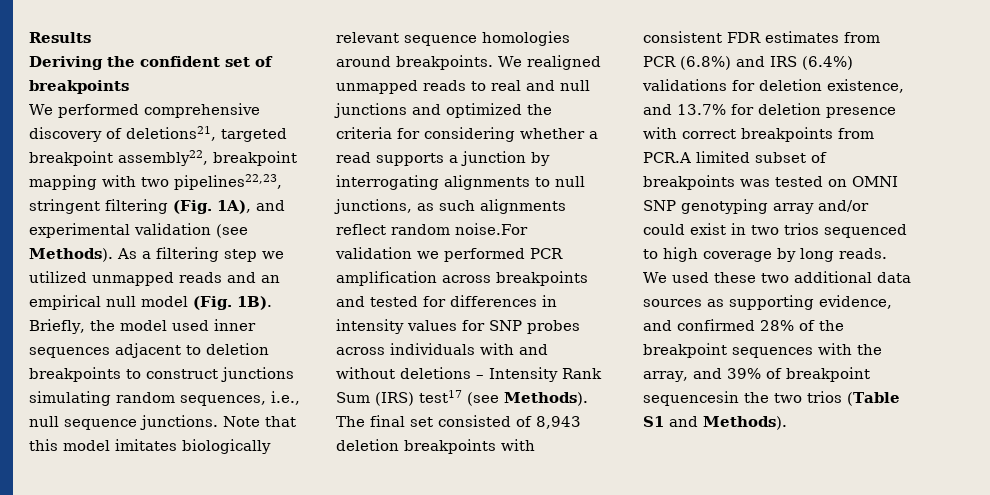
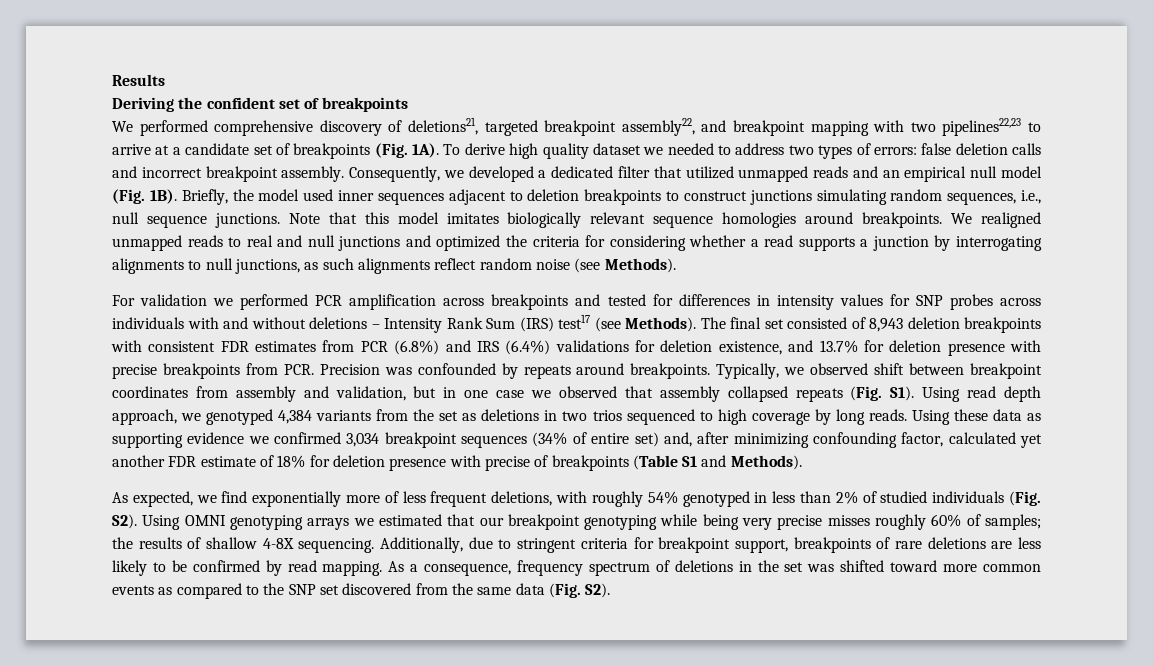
(208, 158) none -> [701,120,727,132] and
[174,174,282,190] [29,199,285,214] [29,223,248,238] [29,247,284,262] pipelines22,23, stringent filtering (Fig. 1A), and experimental validation (see Methods). As a filtering step we -> [942,118,1042,136] [112,143,1041,159] [112,166,682,182] pipelines22,23 to arrive at a candidate set of breakpoints (Fig. 1A). To derive high quality dataset we needed to address two types of errors: false deletion calls and incorrect breakpoint assembly. Consequently, we developed a dedicated filter that
[455,223,528,235] noise.For -> [535,258,676,273] [112,295,135,306] noise (see Methods). // For
[682,129,736,139] correct -> [112,364,157,379] precise
[643,151,827,163] [643,175,898,190] [643,199,869,214] [643,223,726,235] PCR.A limited subset of breakpoints was tested on OMNI SNP genotyping array and/or could exist -> [283,363,1042,379] [112,386,1042,402] [112,409,540,425] PCR. Precision was confounded by repeats around breakpoints. Typically, we observed shift between breakpoint coordinates from assembly and validation, but in one case we observed that assembly collapsed repeats (Fig. S1). Using read depth approach, we genotyped 4,384 variants from the set as deletions
[643,271,911,283] [643,295,892,310] [643,319,844,331] [643,343,882,358] [643,367,870,382] [643,391,900,406] [643,416,787,430] We used these two additional data sources as supporting evidence, and confirmed 28% of the breakpoint sequences with the array, and 39% of breakpoint sequencesin the two trios (Table S1 and Methods). -> [911,409,1042,425] [112,432,1043,448] [112,455,802,471] [112,491,1042,507] [112,514,1041,530] [112,537,1042,553] [112,560,1042,576] [112,583,611,599] Using these data as supporting evidence we confirmed 3,034 breakpoint sequences (34% of entire set) and, after minimizing confounding factor, calculated yet another FDR estimate of 18% for deletion presence with precise of breakpoints (Table S1 and Methods). // As expected, we find exponentially more of less frequent deletions, with roughly 54% genotyped in less than 2% of studied individuals (Fig. S2). Using OMNI genotyping arrays we estimated that our breakpoint genotyping while being very precise misses roughly 60% of samples; the results of shallow 4-8X sequencing. Additionally, due to stringent criteria for breakpoint support, breakpoints of rare deletions are less likely to be confirmed by read mapping. As a consequence, frequency spectrum of deletions in the set was shifted toward more common events as compared to the SNP set discovered from the same data (Fig. S2).

